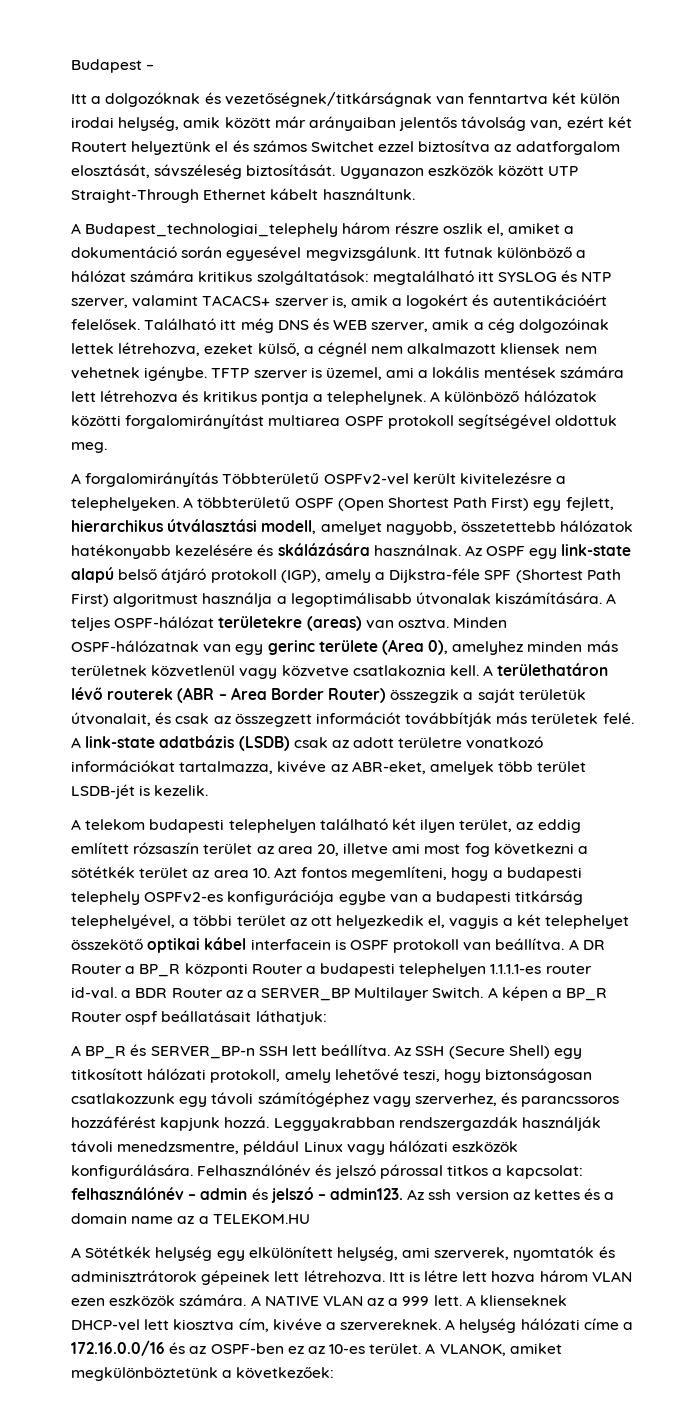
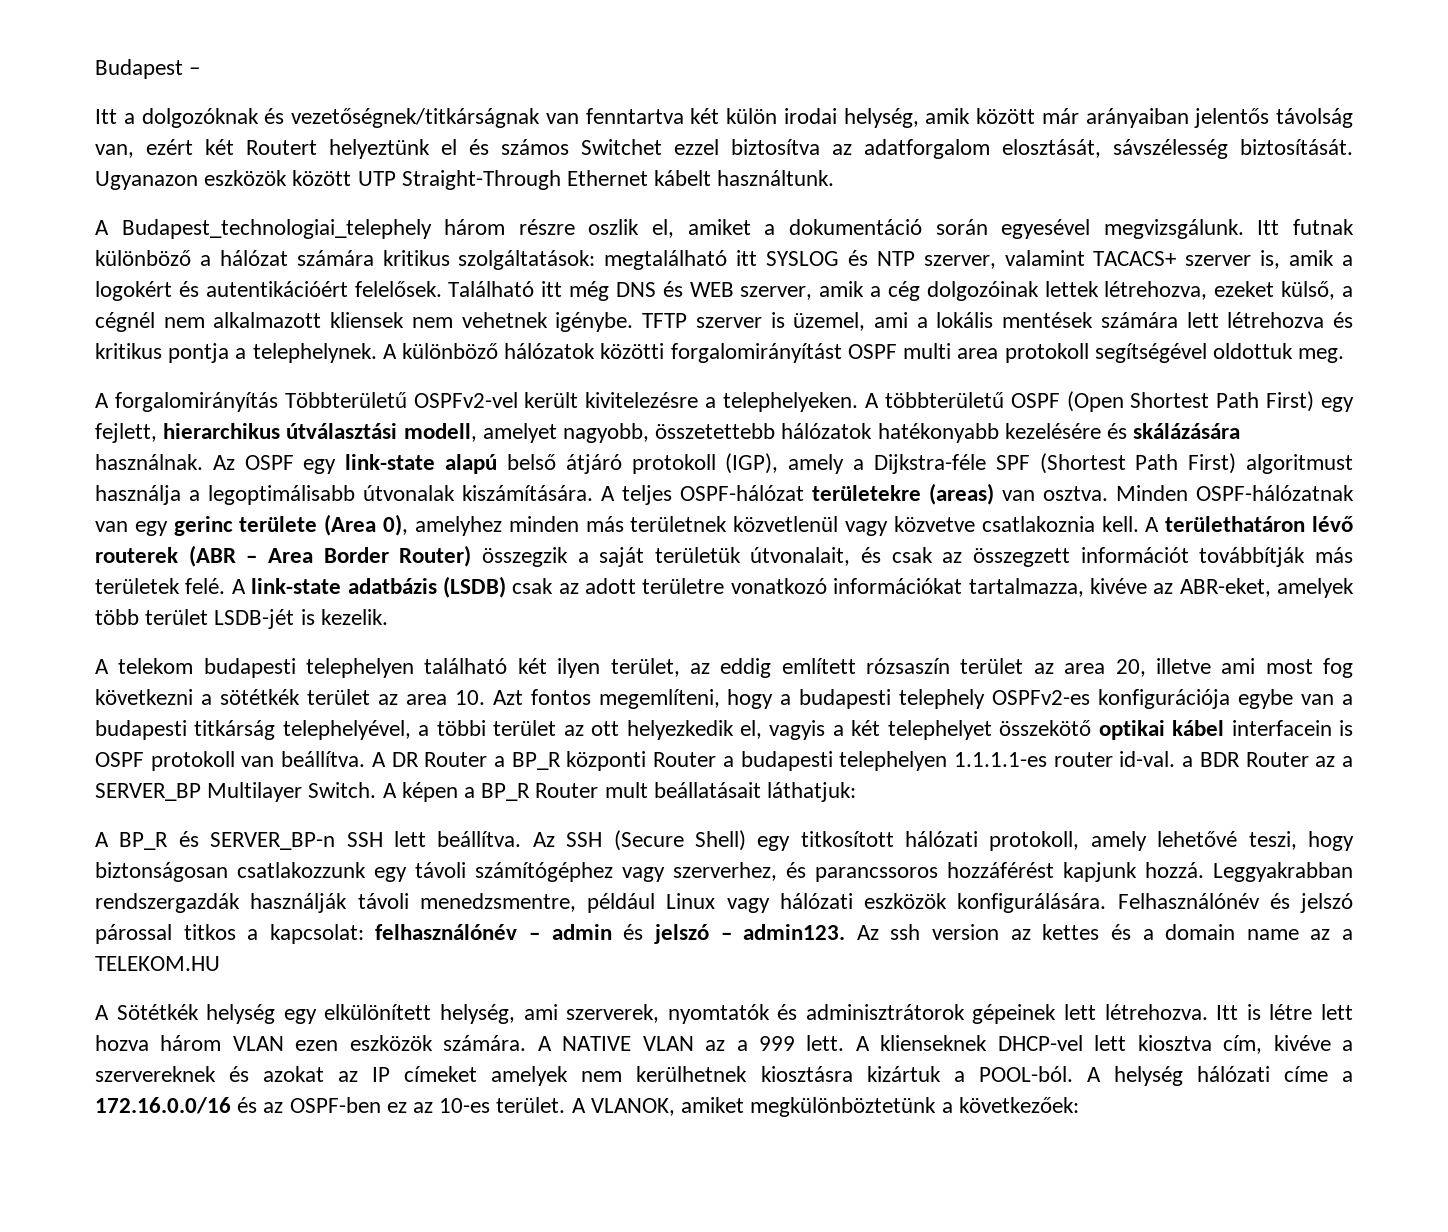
[154,164,243,179] sávszéleség -> [1113,139,1228,159] sávszélesség
[268,415,384,426] multiarea OSPF -> [847,343,999,359] OSPF multi area
[125,1011,159,1025] ospf -> [604,782,648,798] mult
[340,1319,442,1331] szervereknek. -> [95,1066,1073,1086] szervereknek és azokat az IP címeket amelyek nem kerülhetnek kiosztásra kizártuk a POOL-ból.

